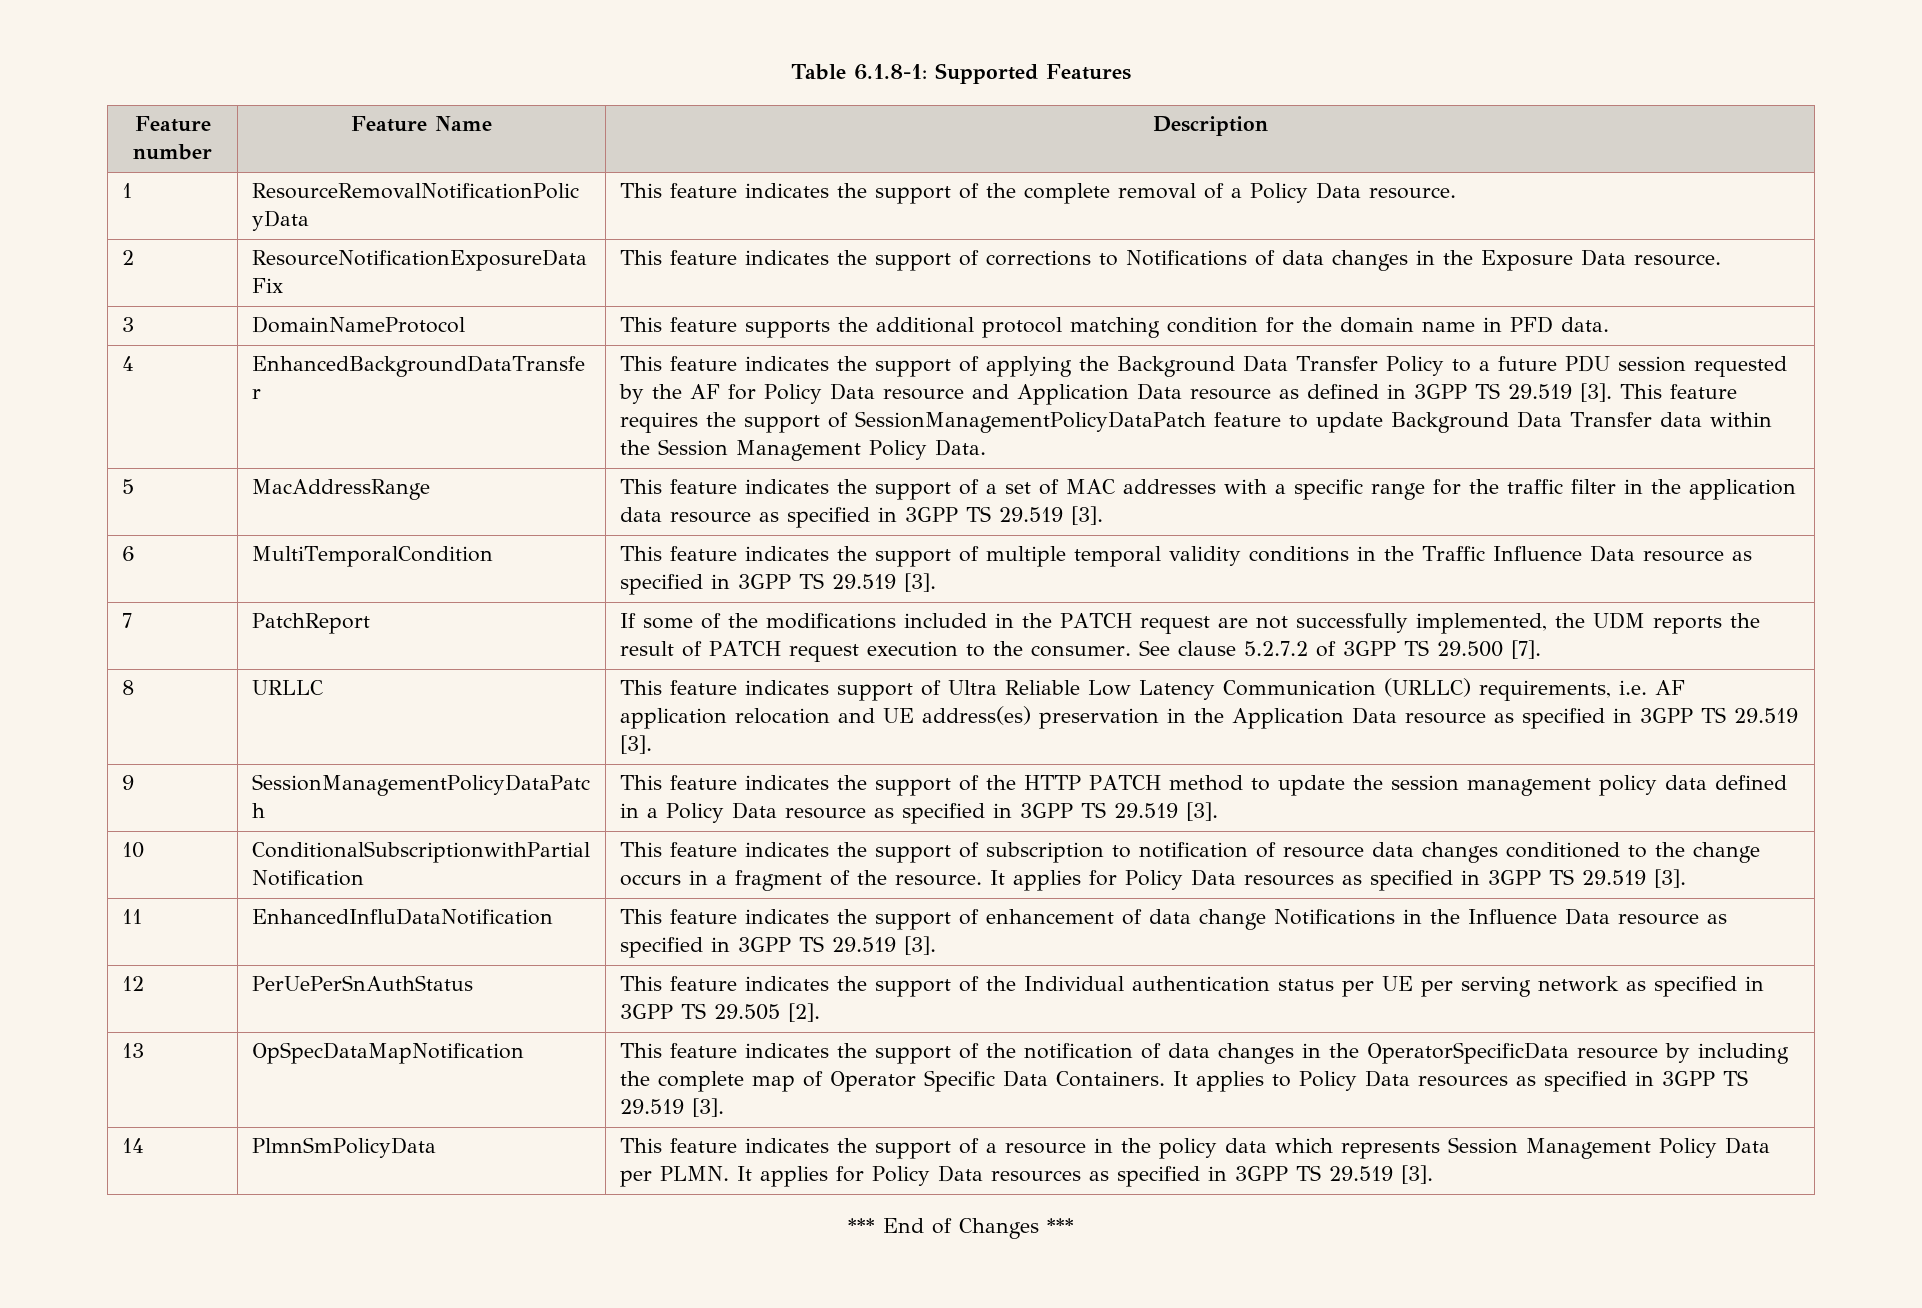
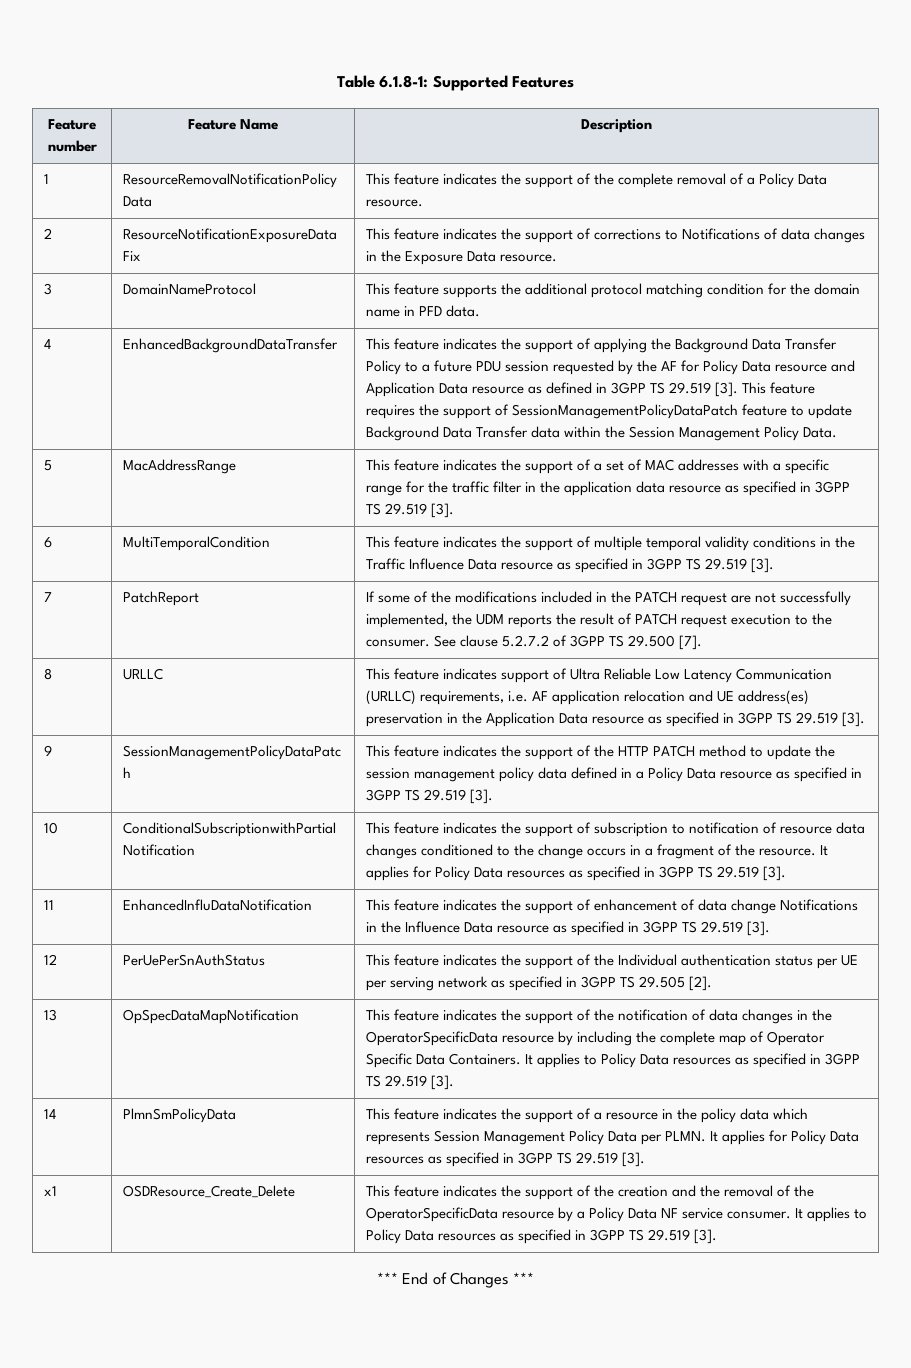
(1434, 1174) none -> [43,1186,57,1196] [122,1185,295,1198] [365,1185,815,1200] [365,1207,868,1222] [365,1229,718,1244] // x1 | OSDResource_Create_Delete | This feature indicates the support of the creation and the removal of the OperatorSpecificData resource by a Policy Data NF service consumer. It applies to Policy Data resources as specified in 3GPP TS 29.519 [3].

